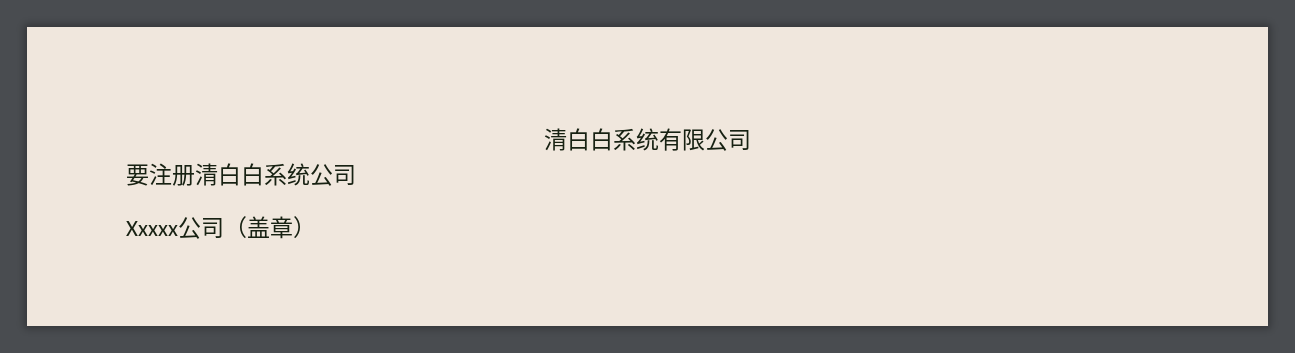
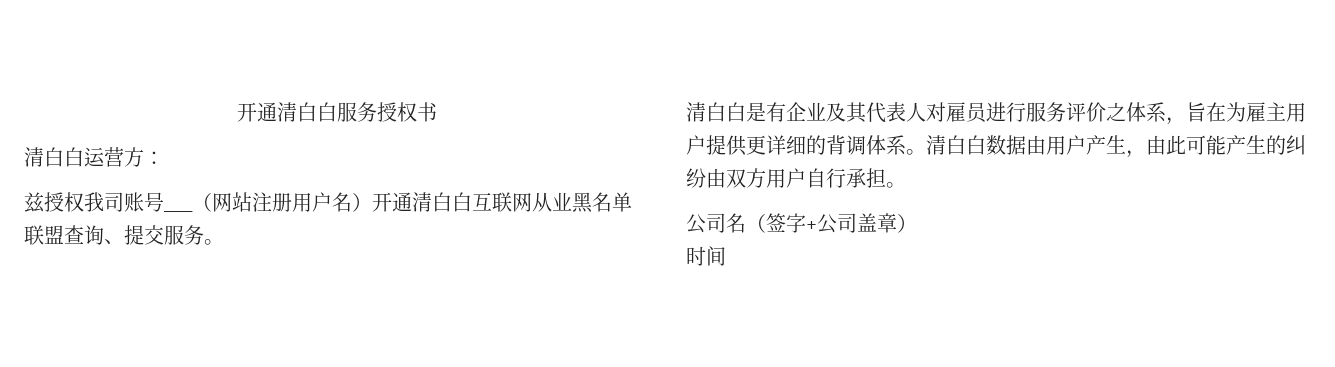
[544,128,751,151] [126,163,356,186] [126,216,247,239] 清白白系统有限公司 // 要注册清白白系统公司 // Xxxxx公司（ -> [236,102,437,122] [24,147,164,167] [24,192,632,213] [24,225,224,245] [686,102,1306,125] [686,135,1306,158] [686,168,906,188] [686,213,857,234] 开通清白白服务授权书 // 清白白运营方： // 兹授权我司账号____（网站注册用户名）开通清白白互联网从业黑名单联盟查询、提交服务。 // 清白白是有企业及其代表人对雇员进行服务评价之体系，旨在为雇主用户提供更详细的背调体系。清白白数据由用户产生，由此可能产生的纠纷由双方用户自行承担。 // 公司名（签字+公司
(316, 227) none -> [686,246,726,266] // 时间

